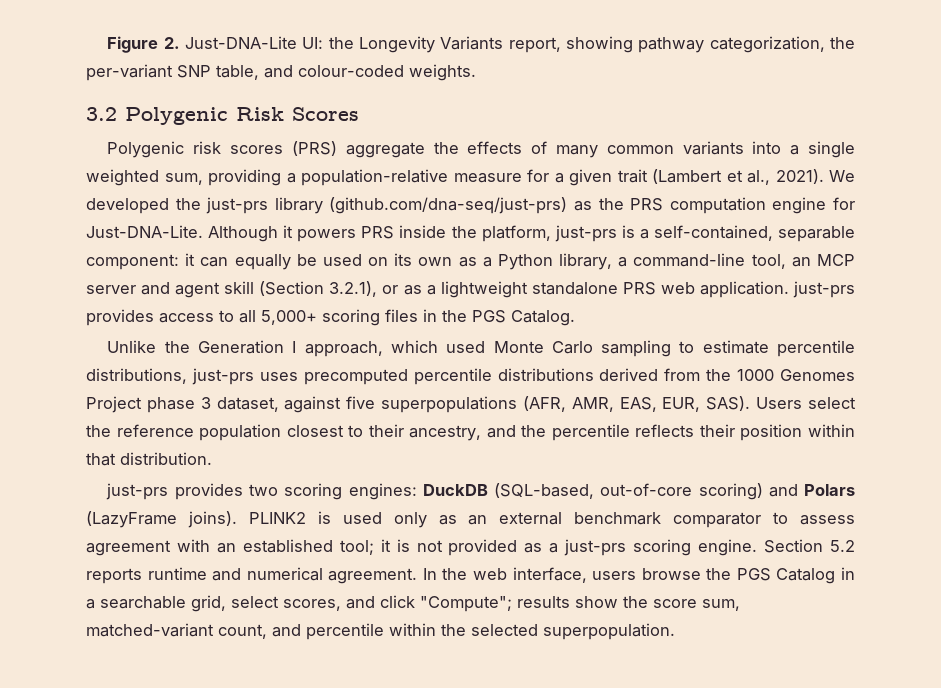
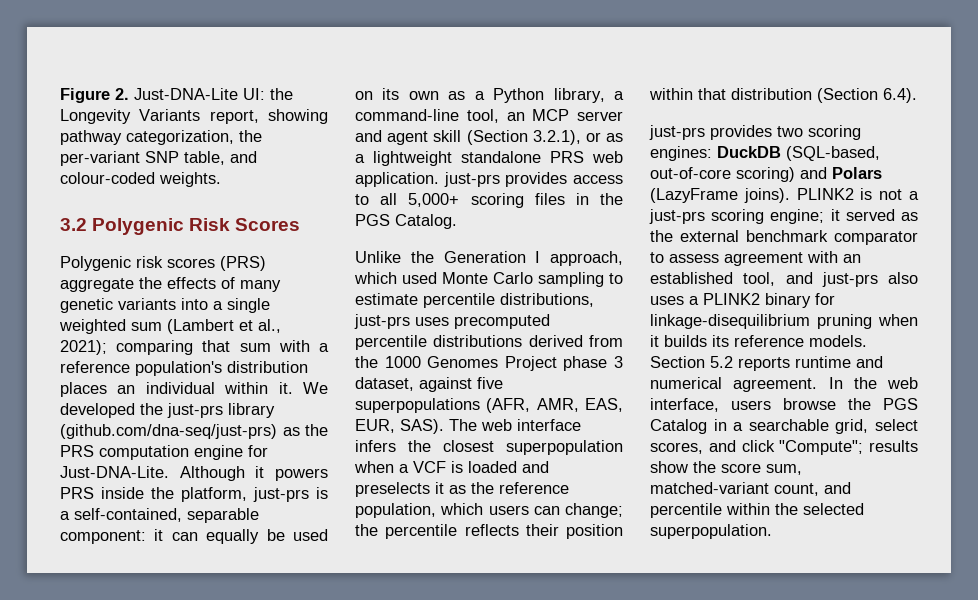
[606,145,674,154] common -> [60,298,113,313] genetic
[164,169,824,186] sum, providing a population-relative measure for a given trait (Lambert et al., 2021). -> [131,319,281,334] [60,340,329,355] [60,361,308,376] [60,382,293,397] sum (Lambert et al., 2021); comparing that sum with a reference population's distribution places an individual within it.
[756,397,856,409] [86,424,516,441] Users select the reference population closest to their ancestry, and -> [449,419,581,431] [355,440,623,455] [354,461,549,473] [355,482,569,497] [355,503,623,518] The web interface infers the closest superpopulation when a VCF is loaded and preselects it as the reference population, which users can change;
[120,452,212,465] distribution. -> [731,88,917,103] distribution (Section 6.4).
[342,512,488,528] used only as an -> [879,189,919,200] [649,209,918,224] [650,230,673,242] not a just-prs scoring engine; it served as the
[339,539,758,556] tool; it is not provided as a just-prs scoring engine. -> [743,272,918,287] [650,293,835,308] [650,314,918,329] [650,335,867,347] tool, and just-prs also uses a PLINK2 binary for linkage-disequilibrium pruning when it builds its reference models.

